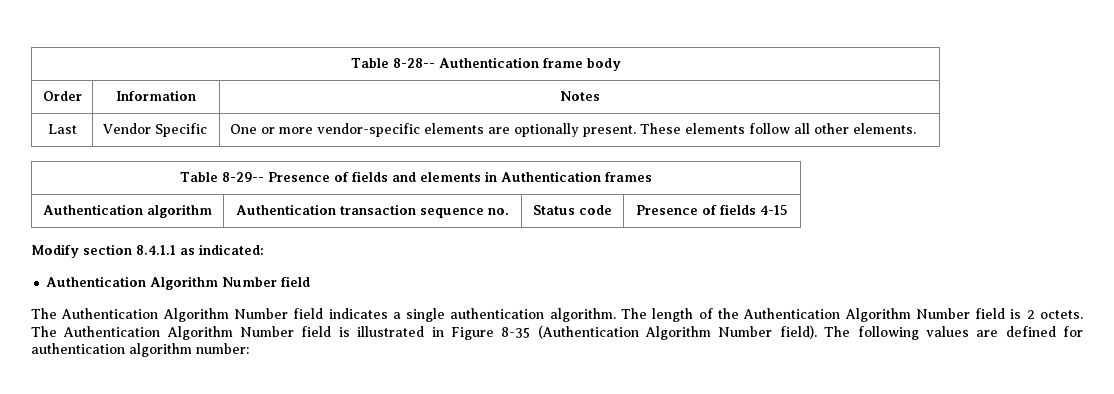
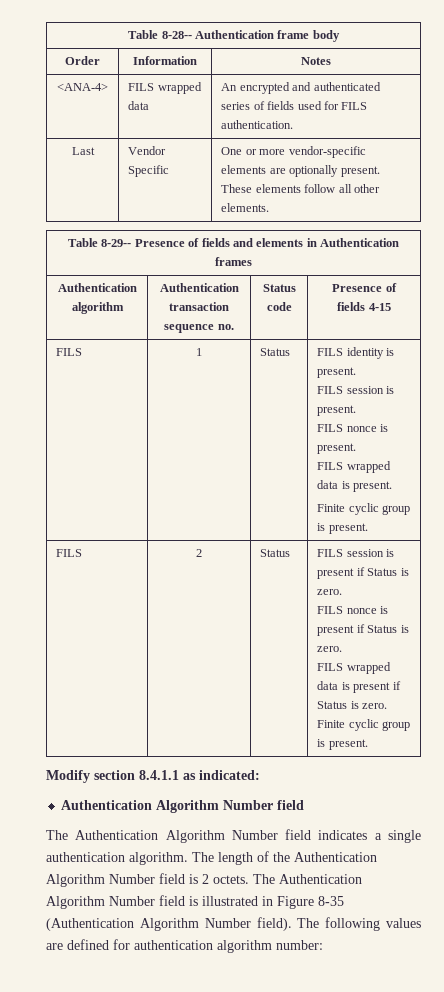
(600, 96) none -> [57,83,108,91] [128,82,202,94] [128,101,150,110] [221,82,381,94] [221,101,368,110] [221,120,294,129] // <ANA-4> | FILS wrapped data | An encrypted and authenticated series of fields used for FILS authentication.
(788, 210) none -> [56,348,83,356] [196,348,202,356] [260,348,291,356] [317,347,395,359] [317,367,357,378] [317,386,395,394] [317,405,357,416] [317,424,389,432] [317,443,357,454] [317,461,391,473] [317,480,393,492] [317,503,411,515] [317,523,368,534] [56,549,83,557] [196,549,202,557] [260,549,291,557] [317,549,395,557] [317,567,409,579] [317,589,343,595] [317,606,389,614] [317,624,409,636] [317,646,343,652] [317,662,391,674] [317,681,401,693] [317,701,388,709] [317,719,411,731] [317,739,368,750] // FILS | 1 | Status | FILS identity is present. // FILS session is present. // FILS nonce is present. // FILS wrapped data is present. // Finite cyclic group is present. // FILS | 2 | Status | FILS session is present if Status is zero. // FILS nonce is present if Status is zero. // FILS wrapped data is present if Status is zero. Finite cyclic group is present.

